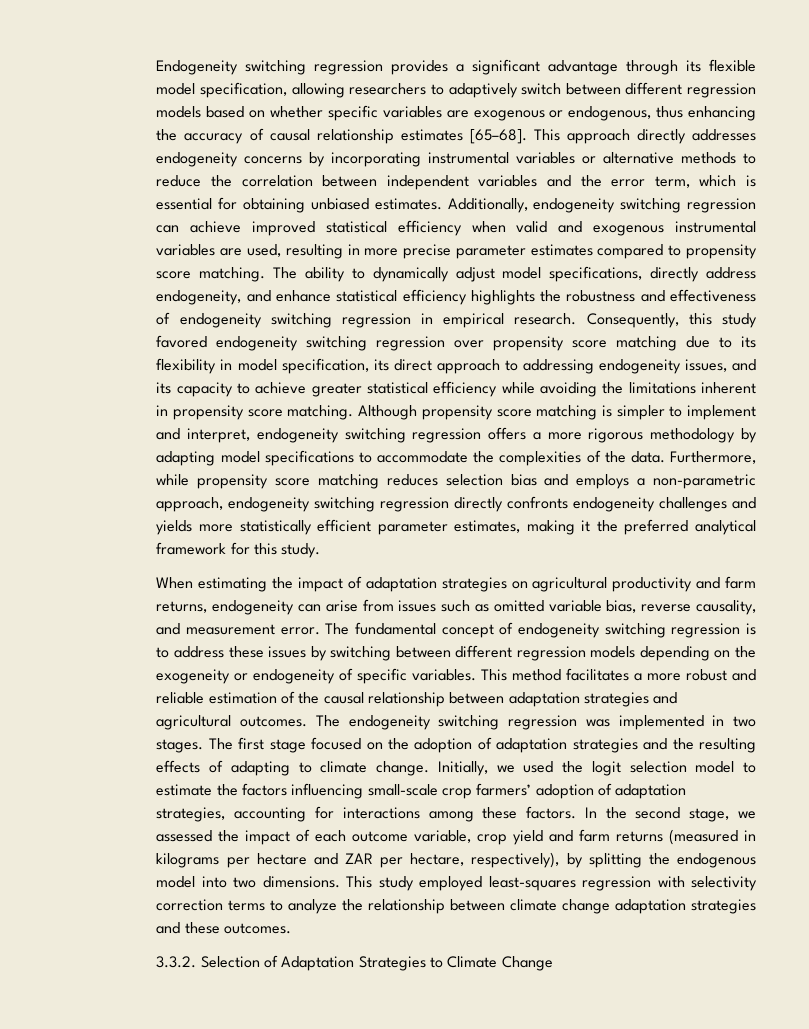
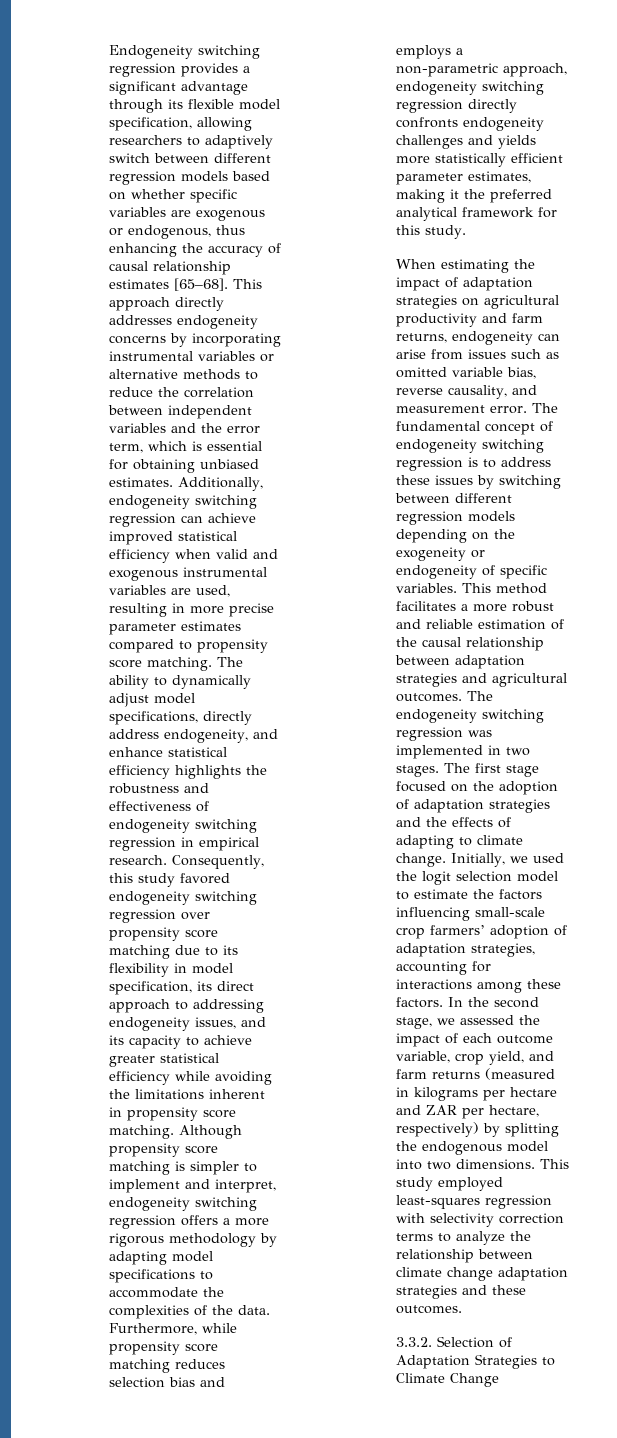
[698,738,756,753] resulting -> (448, 822) none
[513,830,544,845] yield -> [489,1051,525,1065] yield,
[471,852,560,868] respectively), -> [396,1122,480,1137] respectively)

